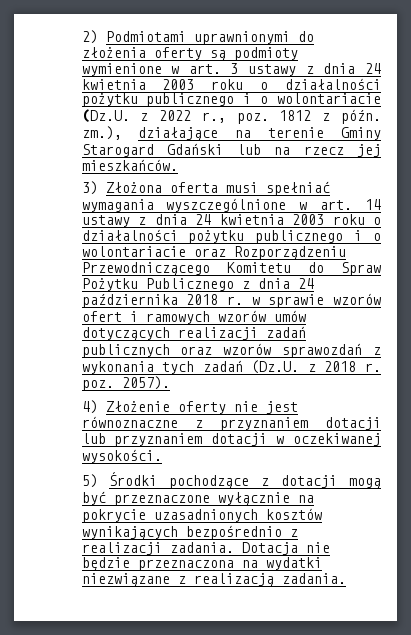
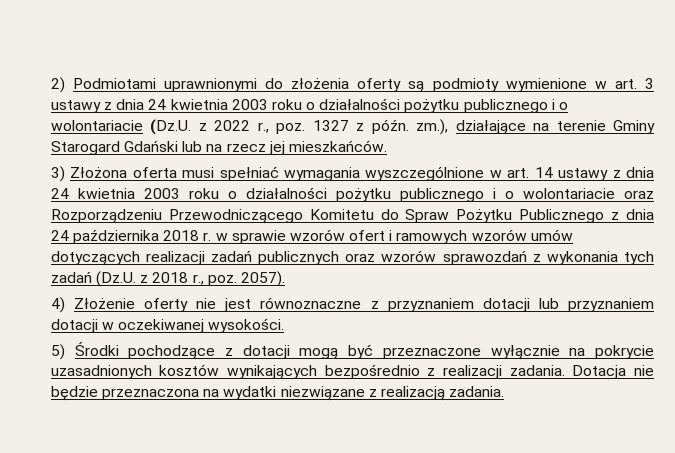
[279,110,312,121] 1812 -> [312,120,349,131] 1327
[365,363,381,372] r. -> [192,274,204,285] r.,

